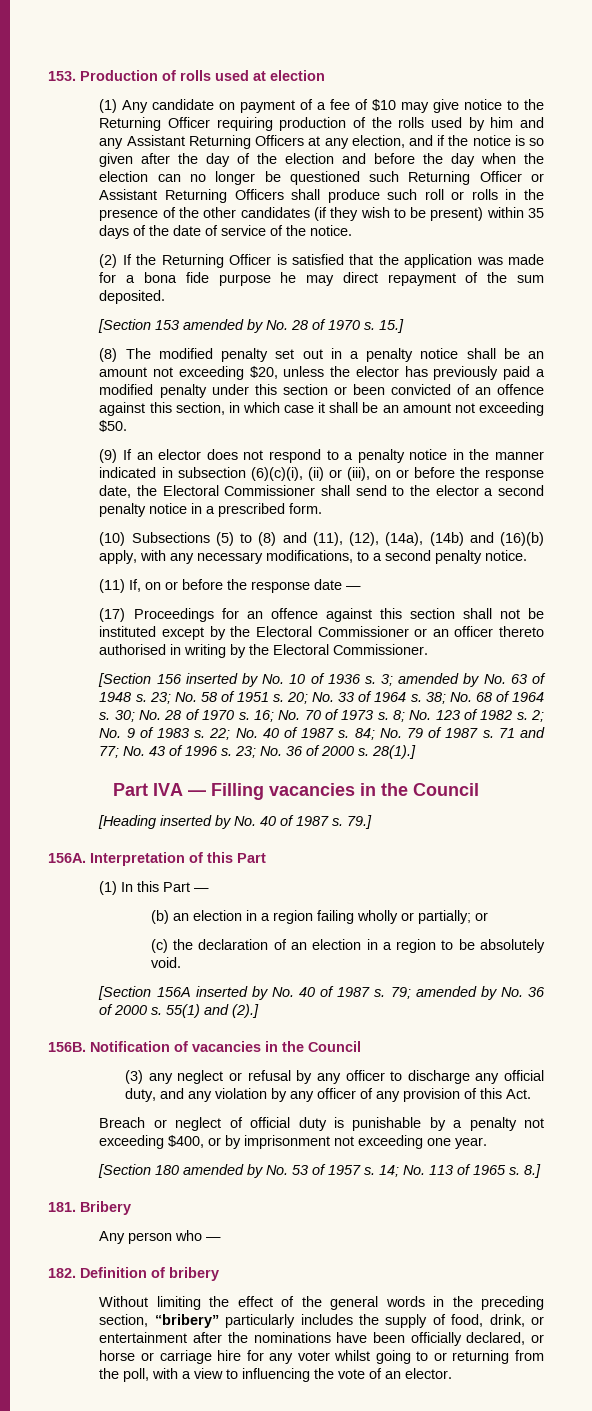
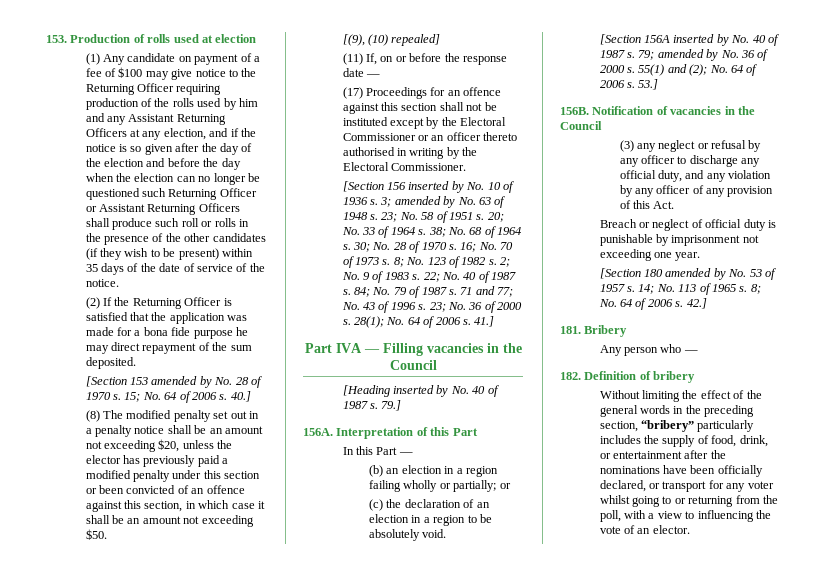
[372,99,397,111] $10 -> [118,67,143,78] $100
[379,319,405,333] 15.] -> [124,391,251,403] 15; No. 64 of 2006 s. 40.]
[99,449,544,463] [99,467,544,481] [99,485,544,498] [99,503,323,517] [99,532,544,546] [99,550,528,564] (9) If an elector does not respond to a penalty notice in the manner indicated in subsection (6)(c)(i), (ii) or (iii), on or before the response date, the Electoral Commissioner shall send to the elector a second penalty notice in a prescribed form. // (10) Subsections (5) to (8) and (11), (12), (14a), (14b) and (16)(b) apply, with any necessary modifications, to a second penalty notice. -> [342,34,441,46] [(9), (10) repealed]
[372,745,417,759] 28(1).] -> [354,316,495,328] 28(1); No. 64 of 2006 s. 41.]
[99,881,118,895] (1) -> (478, 432) none
[232,1004,260,1018] (2).] -> [689,64,758,76] [599,79,659,90] (2); No. 64 of 2006 s. 53.]
[453,1117,544,1131] [99,1135,242,1149] a penalty not exceeding $400, or by -> (670, 240) none
[524,1164,542,1178] 8.] -> [750,284,761,294] [598,298,707,310] 8; No. 64 of 2006 s. 42.]
[99,1350,242,1364] horse or carriage hire -> [662,481,707,492] transport

